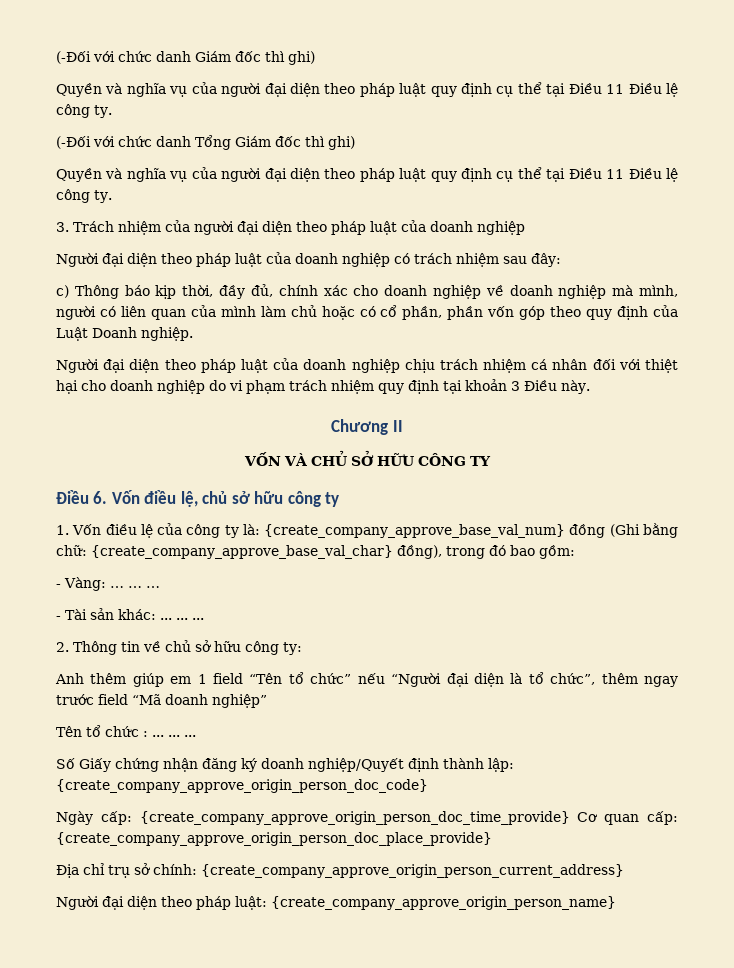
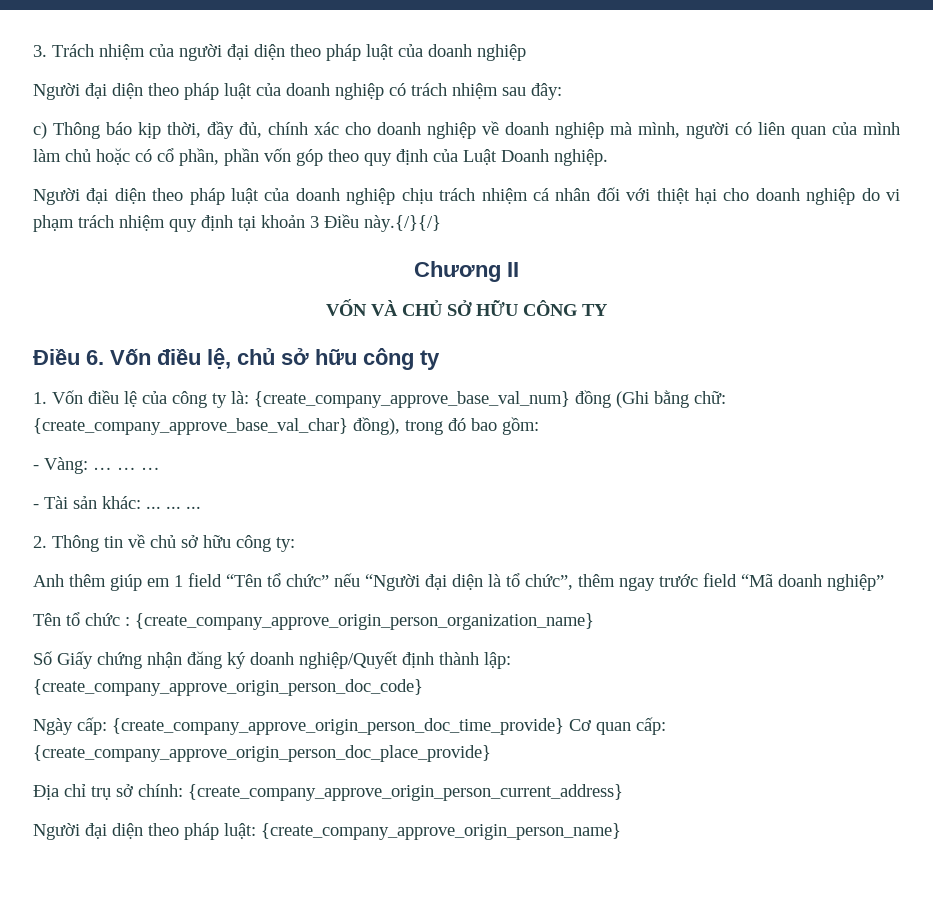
[56,51,315,65] [56,82,679,97] [56,104,112,118] [56,135,355,150] [56,167,679,182] [56,189,112,203] (-Đối với chức danh Giám đốc thì ghi) // Quyền và nghĩa vụ của người đại diện theo pháp luật quy định cụ thể tại Điều 11 Điều lệ công ty. // (-Đối với chức danh Tổng Giám đốc thì ghi) // Quyền và nghĩa vụ của người đại diện theo pháp luật quy định cụ thể tại Điều 11 Điều lệ công ty. // -> (33, 51) none
[561,380,590,394] này. -> [364,215,441,232] này.{/}{/}
[152,735,196,737] ... ... ... -> [135,613,594,630] {create_company_approve_origin_person_organization_name}

